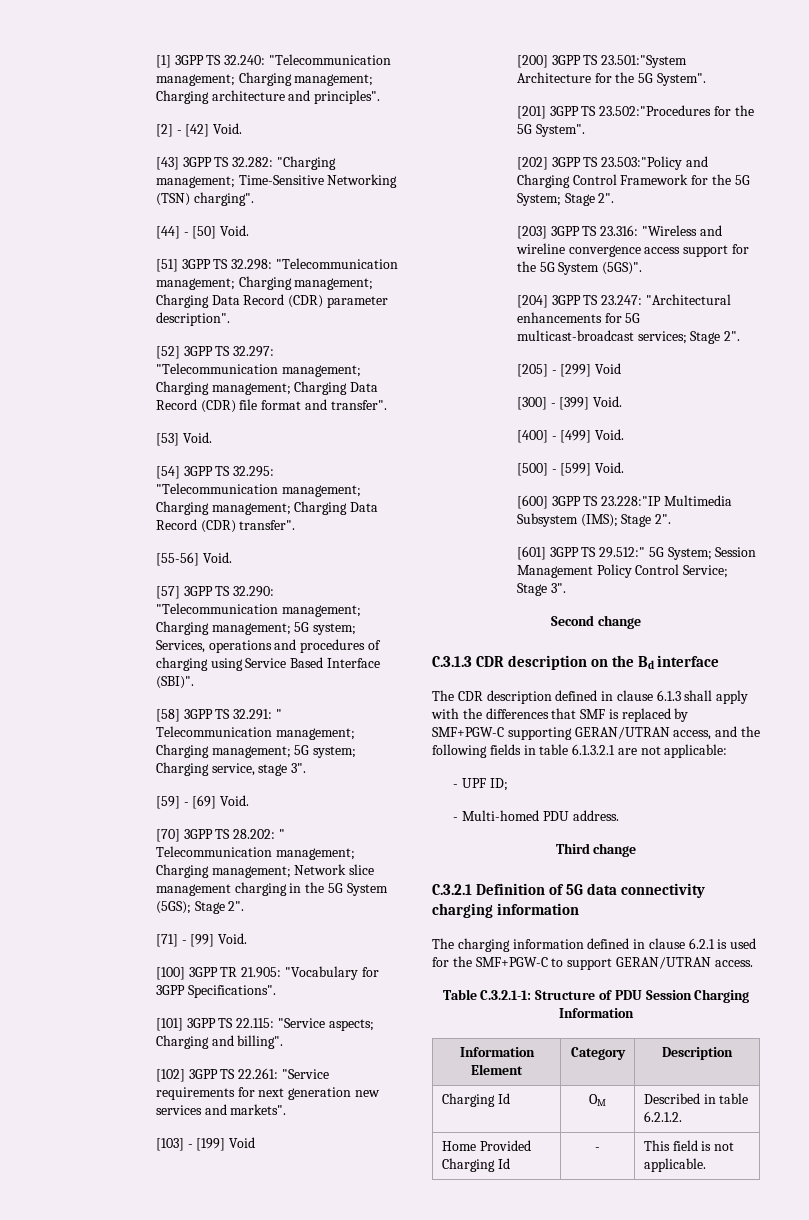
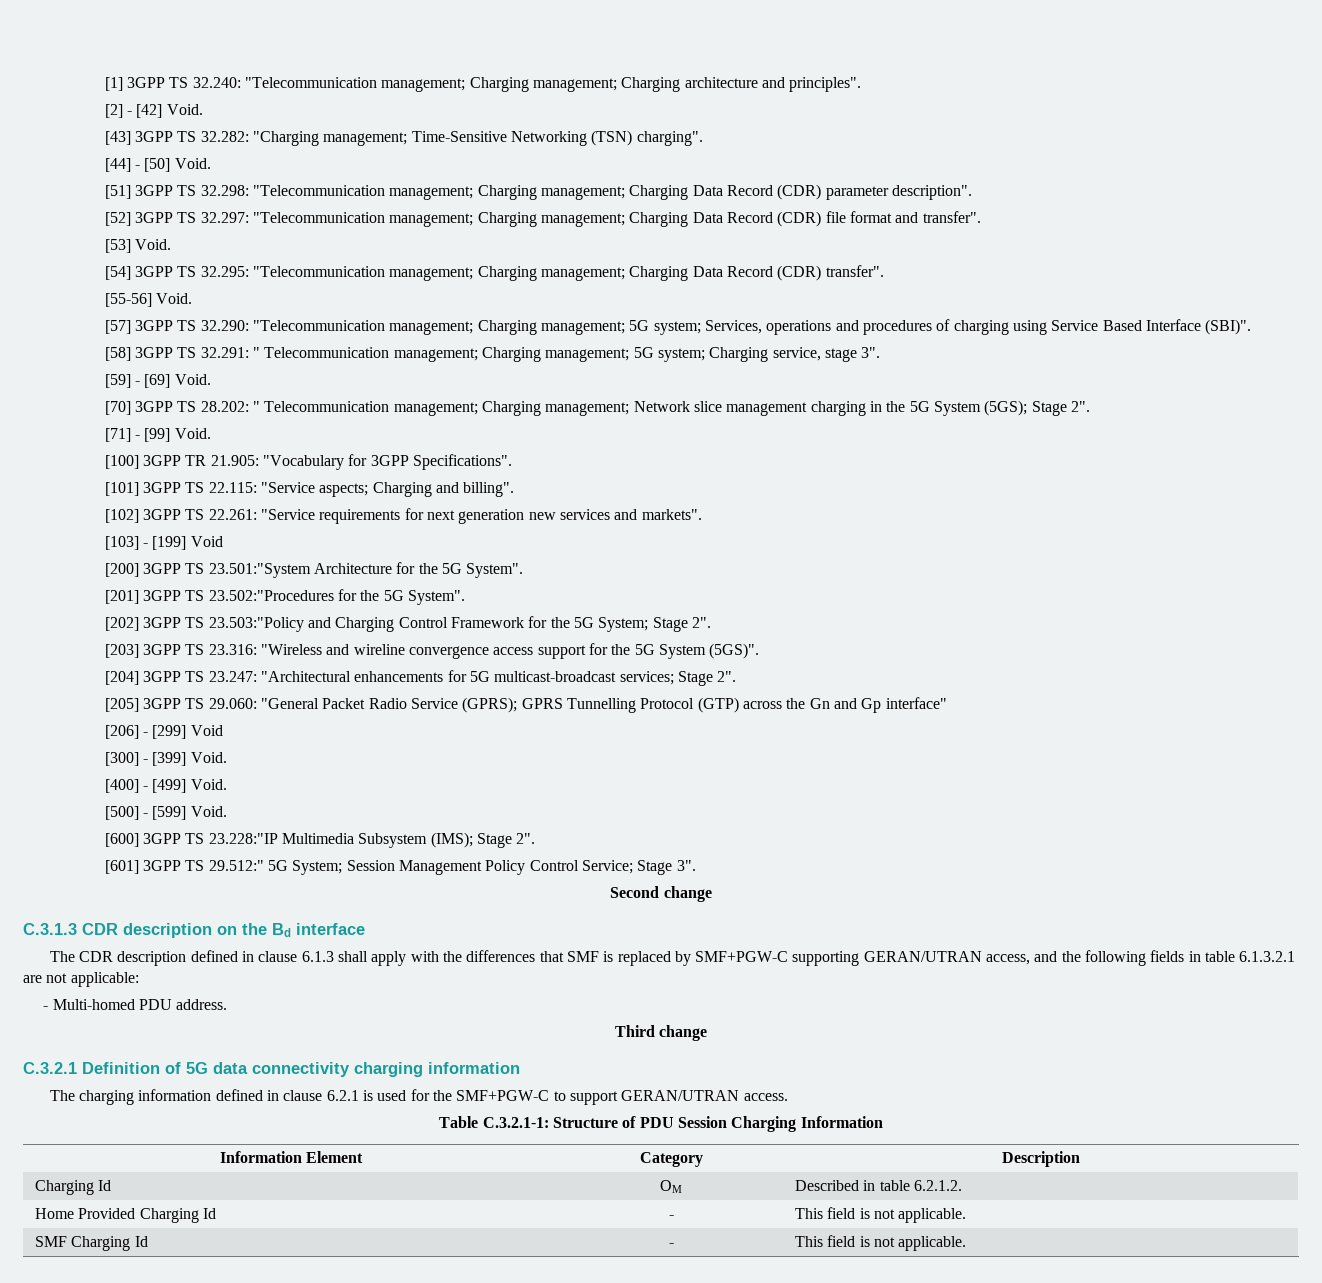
(548, 370) none -> [143,697,947,713] [104,725,139,739] 3GPP TS 29.060: "General Packet Radio Service (GPRS); GPRS Tunnelling Protocol (GTP) across the Gn and Gp interface" // [206]
[453,778,508,791] // - UPF ID; -> (139, 979) none
(706, 1165) none -> [35,1236,148,1251] [668,1243,674,1247] [795,1235,967,1251] // SMF Charging Id | - | This field is not applicable.

